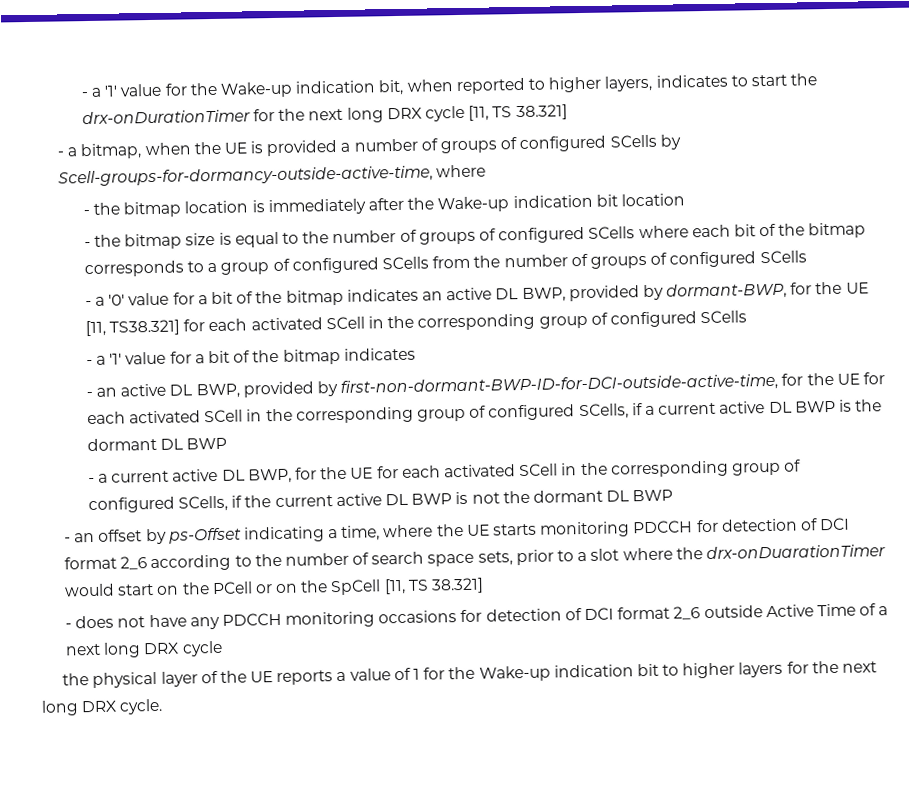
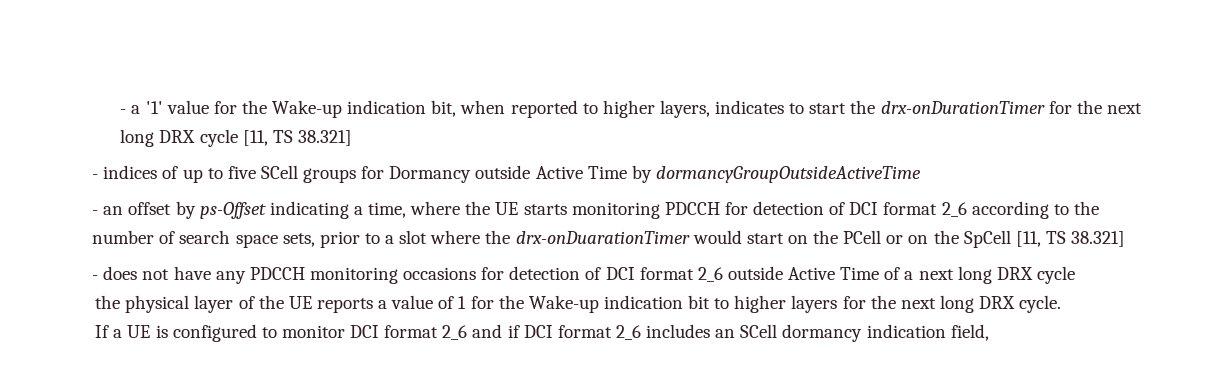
[67,134,681,160] [57,164,487,187] [82,193,685,218] [83,222,867,250] [83,250,807,278] [84,281,869,307] [84,310,748,337] [85,347,416,366] [85,372,885,399] [86,399,883,425] [86,437,228,452] [87,459,802,484] [87,489,674,514] a bitmap, when the UE is provided a number of groups of configured SCells by Scell-groups-for-dormancy-outside-active-time, where // - the bitmap location is immediately after the Wake-up indication bit location // - the bitmap size is equal to the number of groups of configured SCells where each bit of the bitmap corresponds to a group of configured SCells from the number of groups of configured SCells // - a '0' value for a bit of the bitmap indicates an active DL BWP, provided by dormant-BWP, for the UE [11, TS38.321] for each activated SCell in the corresponding group of configured SCells // - a '1' value for a bit of the bitmap indicates // - an active DL BWP, provided by first-non-dormant-BWP-ID-for-DCI-outside-active-time, for the UE for each activated SCell in the corresponding group of configured SCells, if a current active DL BWP is the dormant DL BWP // - a current active DL BWP, for the UE for each activated SCell in the corresponding group of configured SCells, if the current active DL BWP is not the dormant DL BWP -> [103,165,921,183] indices of up to five SCell groups for Dormancy outside Active Time by dormancyGroupOutsideActiveTime
(164, 706) none -> [95,324,989,342] // If a UE is configured to monitor DCI format 2_6 and if DCI format 2_6 includes an SCell dormancy indication field,

